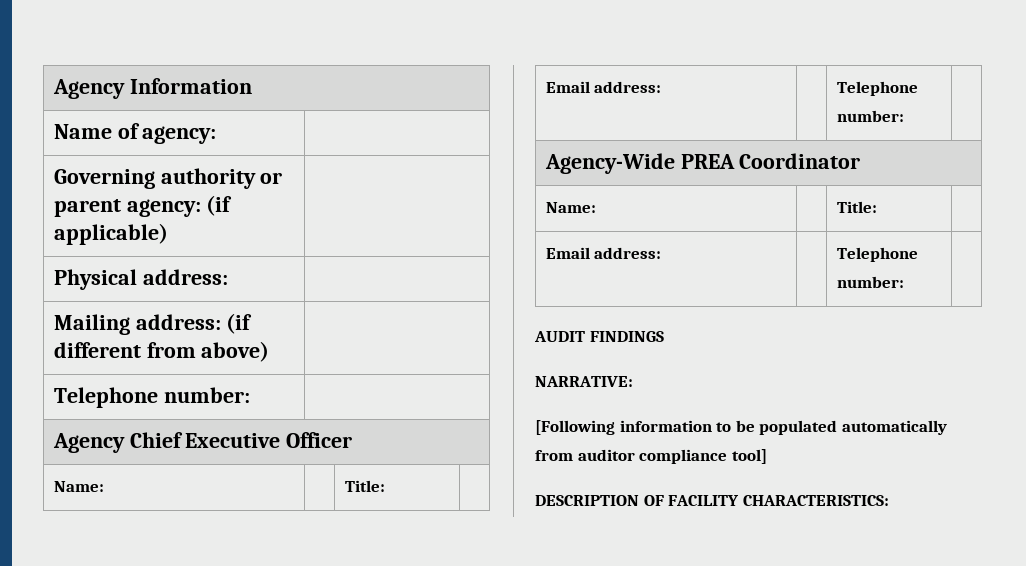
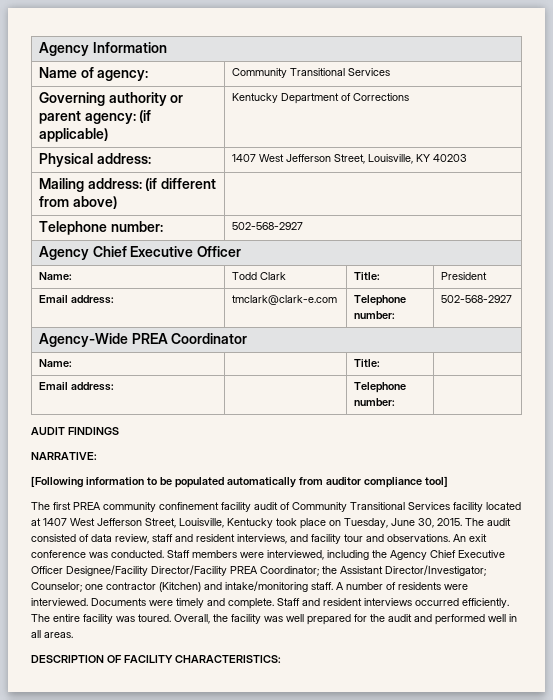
(217, 135) none -> [231,68,390,78] Community Transitional Services
[53,269,228,290] // Physical address: | -> [231,93,409,104] [38,153,151,167] [231,154,467,164] Kentucky Department of Corrections // Physical address: | 1407 West Jefferson Street, Louisville, KY 40203
(250, 395) none -> [231,222,303,230] 502-568-2927
[344,480,385,492] [545,81,662,93] [836,81,918,96] [836,110,904,122] | Title: | // Email address: | | Telephone number: | -> [231,272,286,280] [353,272,380,280] [440,272,487,280] [38,295,114,304] [231,295,337,305] [353,295,406,306] [353,311,395,319] [440,295,512,303] Todd Clark | Title: | President // Email address: | tmclark@clark-e.com | Telephone number: | 502-568-2927
(767, 456) none -> [31,502,521,512] [31,518,511,529] [31,534,487,544] [31,550,505,560] [31,565,486,576] [31,581,468,592] [31,598,509,609] [31,614,517,625] [31,630,73,638] // The first PREA community confinement facility audit of Community Transitional Services facility located at 1407 West Jefferson Street, Louisville, Kentucky took place on Tuesday, June 30, 2015. The audit consisted of data review, staff and resident interviews, and facility tour and observations. An exit conference was conducted. Staff members were interviewed, including the Agency Chief Executive Officer Designee/Facility Director/Facility PREA Coordinator; the Assistant Director/Investigator; Counselor; one contractor (Kitchen) and intake/monitoring staff. A number of residents were interviewed. Documents were timely and complete. Staff and resident interviews occurred efficiently. The entire facility was toured. Overall, the facility was well prepared for the audit and performed well in all areas.

